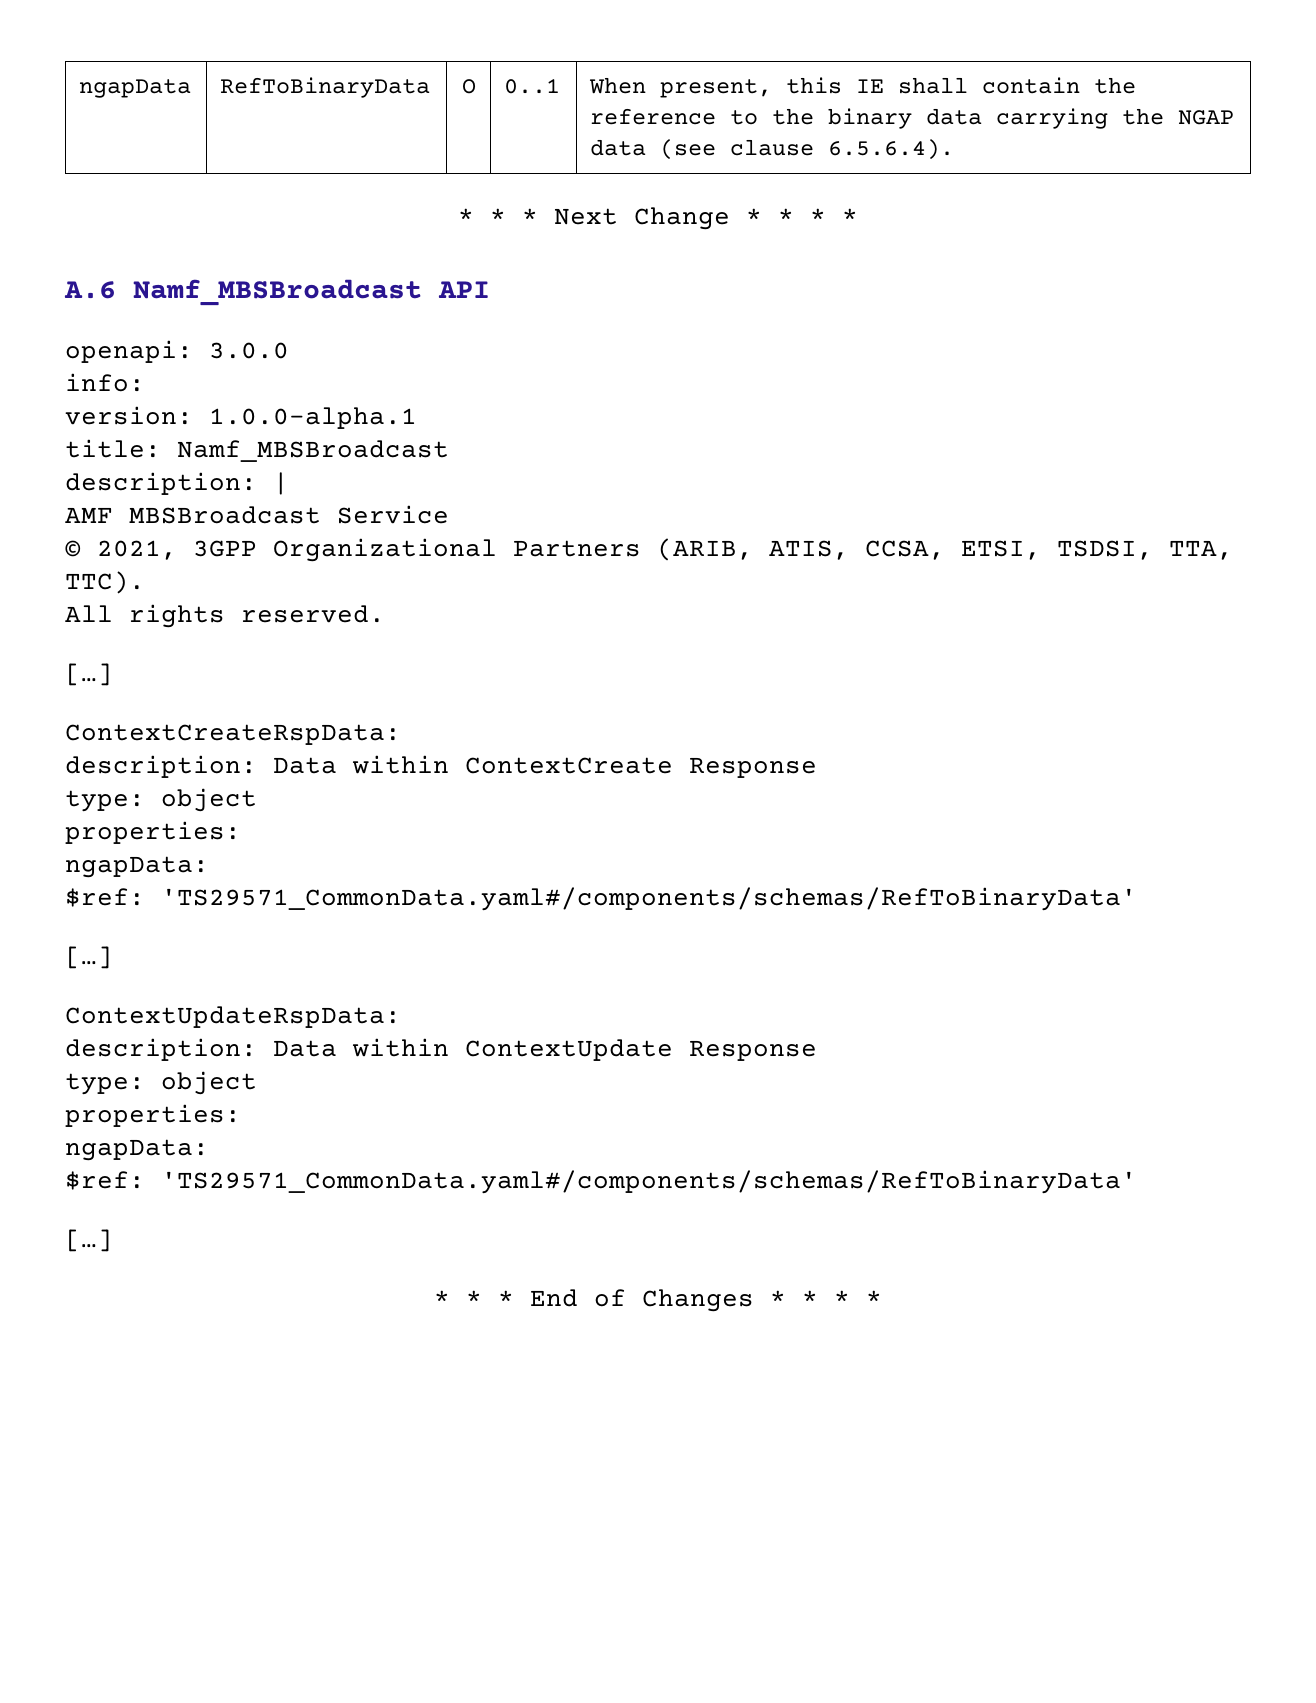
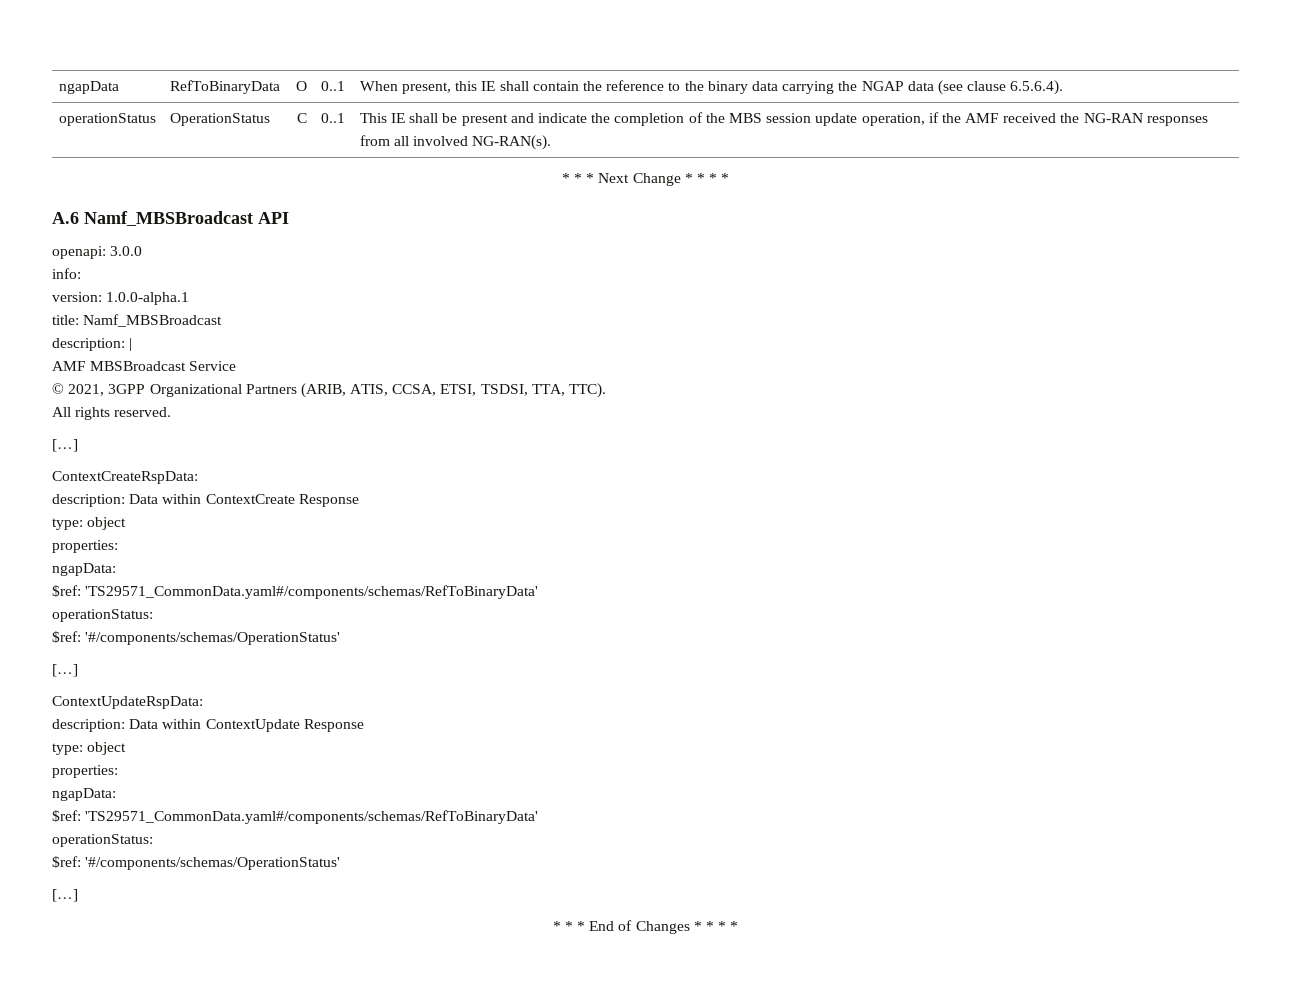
(955, 149) none -> [58,113,156,126] [169,113,270,126] [296,113,307,123] [320,113,345,123] [359,112,1208,126] [359,135,552,150] // operationStatus | OperationStatus | C | 0..1 | This IE shall be present and indicate the completion of the MBS session update operation, if the AMF received the NG-RAN responses from all involved NG-RAN(s).
(1137, 899) none -> [52,609,153,622] [52,631,341,645] // operationStatus: // $ref: '#/components/schemas/OperationStatus'
(1137, 1182) none -> [52,834,153,847] [52,856,341,870] // operationStatus: // $ref: '#/components/schemas/OperationStatus'

